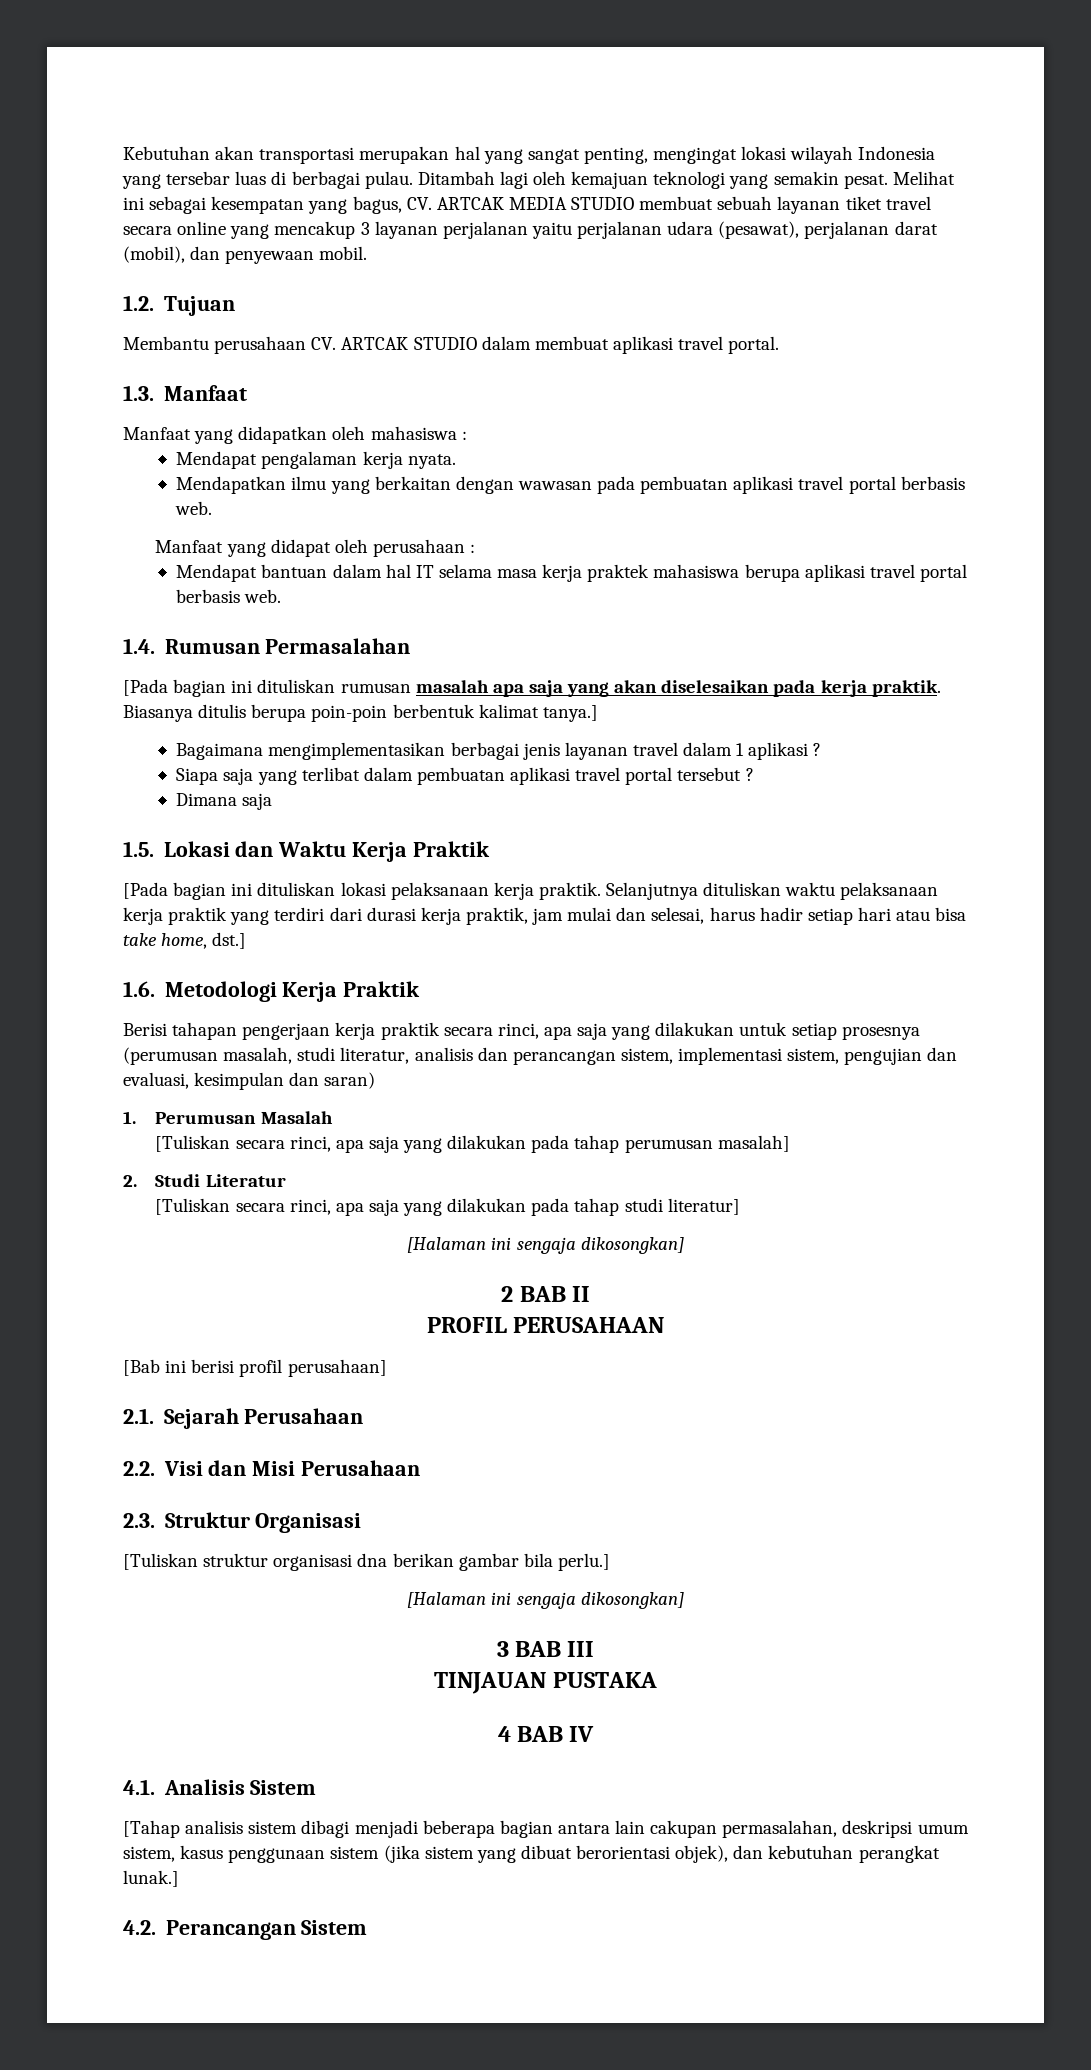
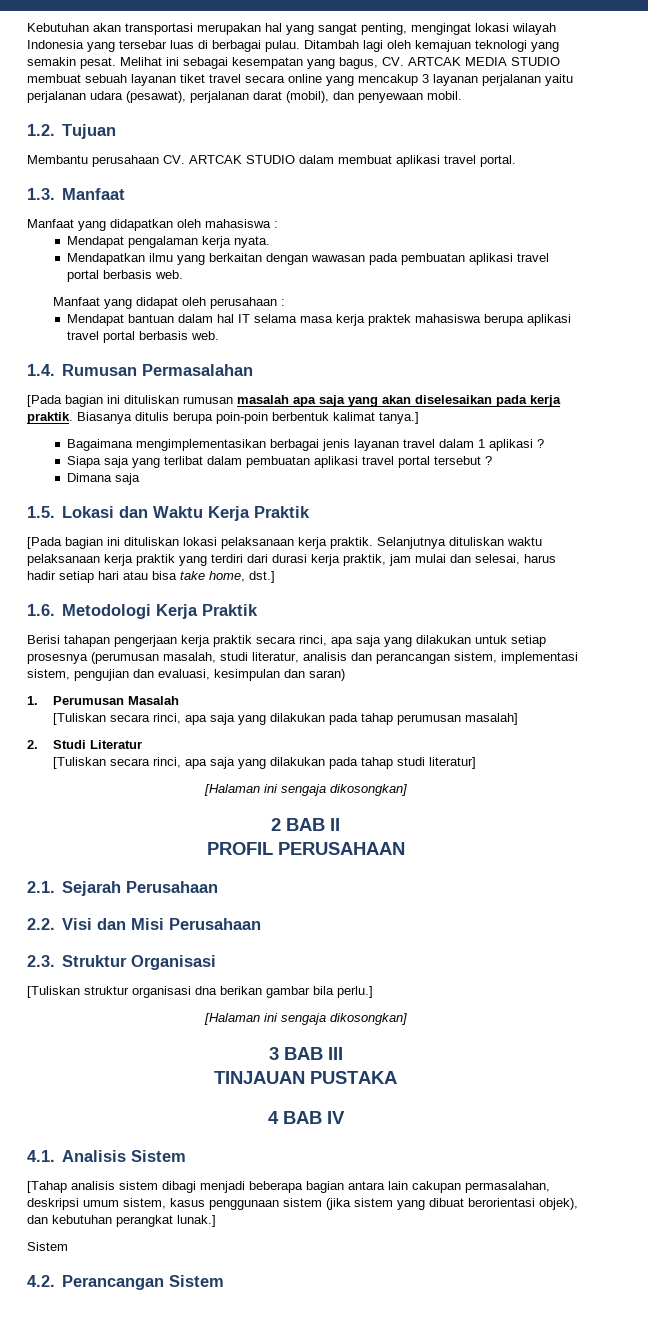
[123,1359,387,1377] // [Bab ini berisi profil perusahaan] -> (405, 848) none
(179, 1878) none -> [27,1242,68,1251] // Sistem

